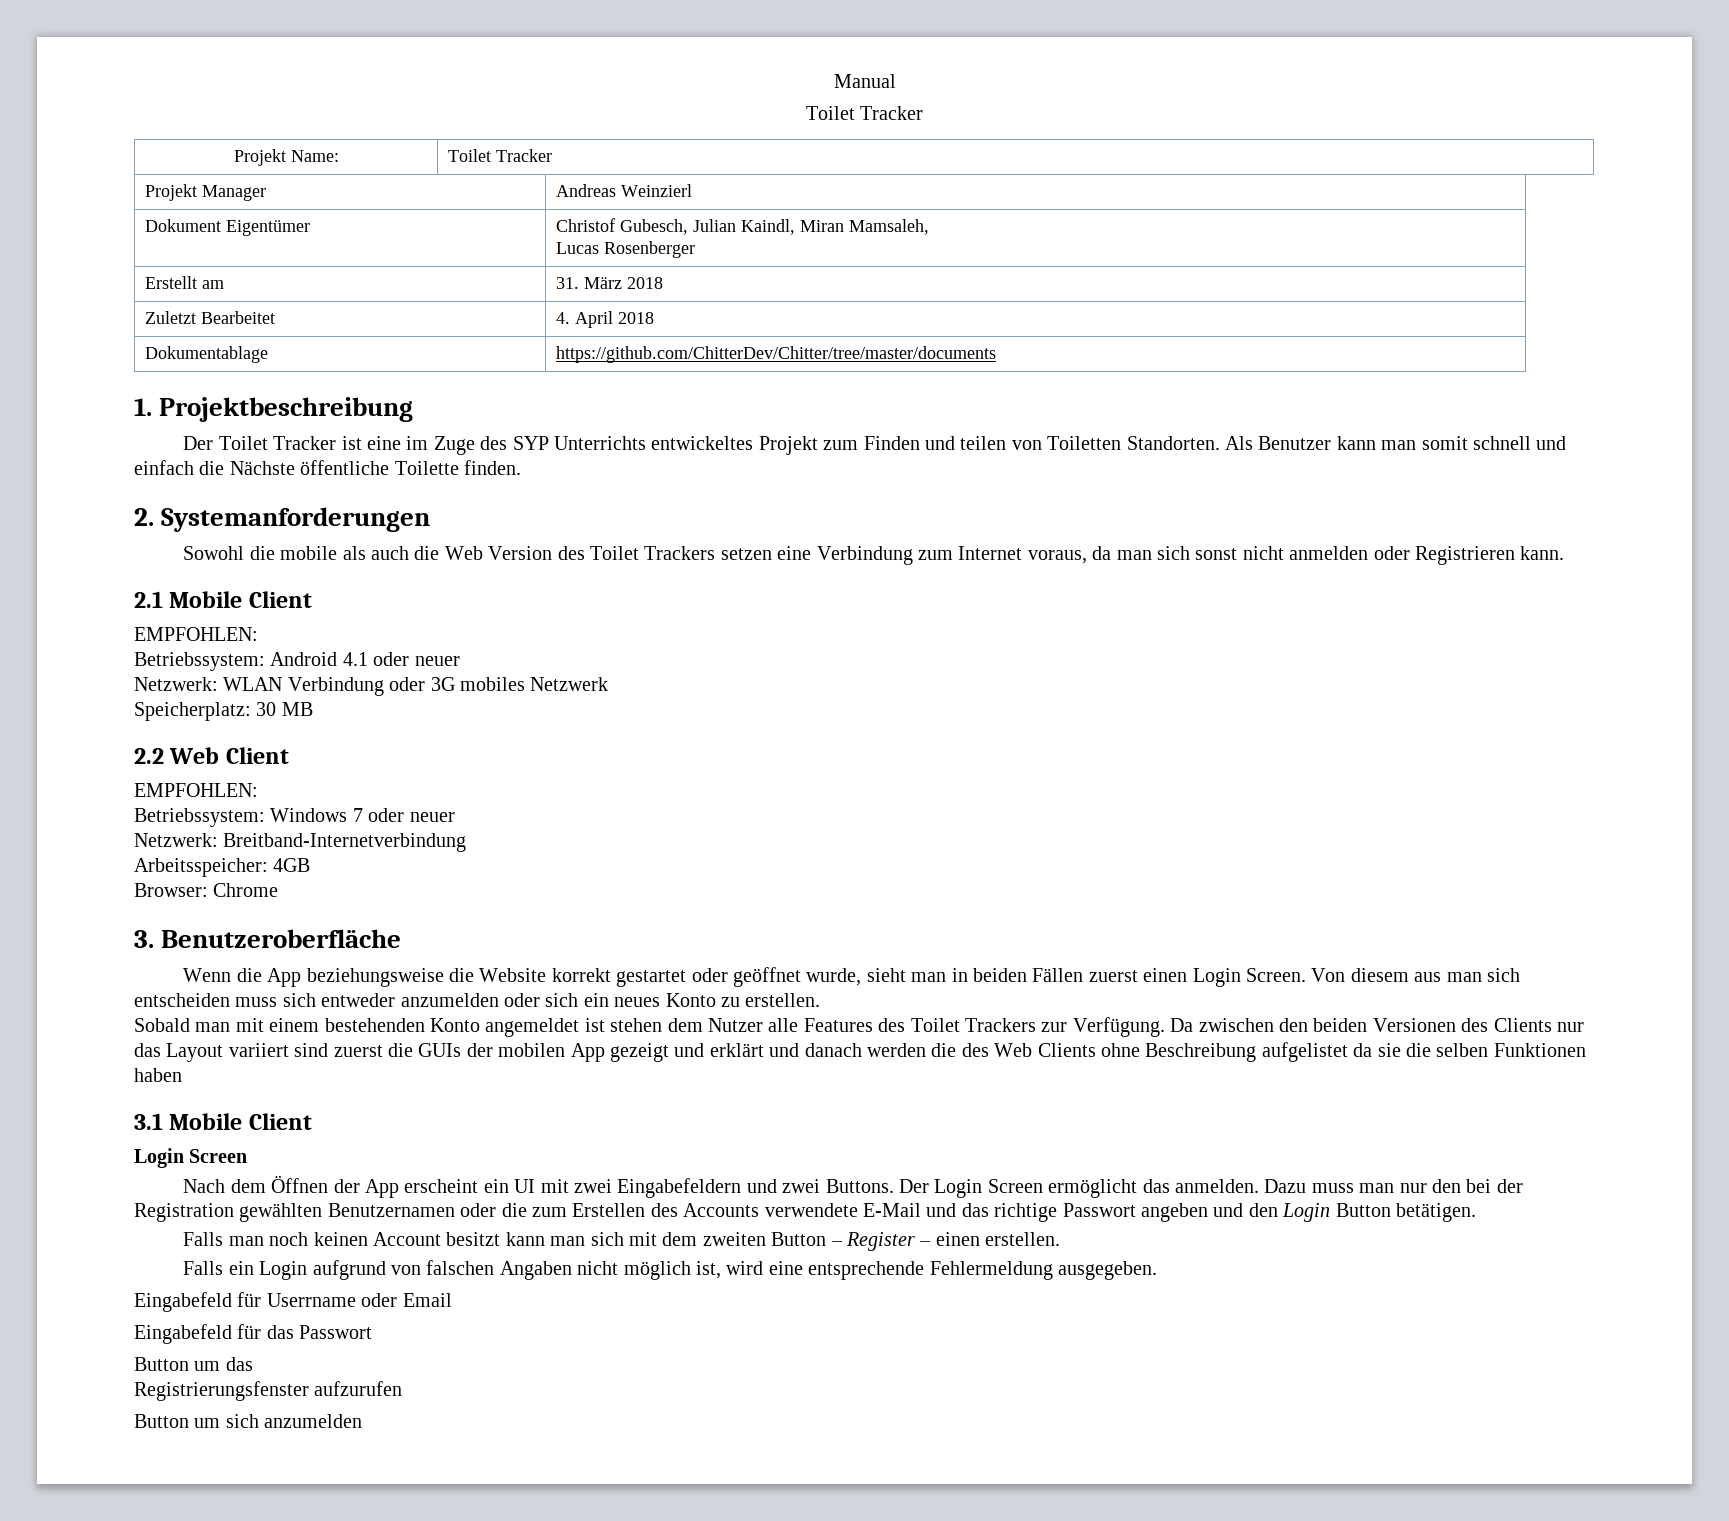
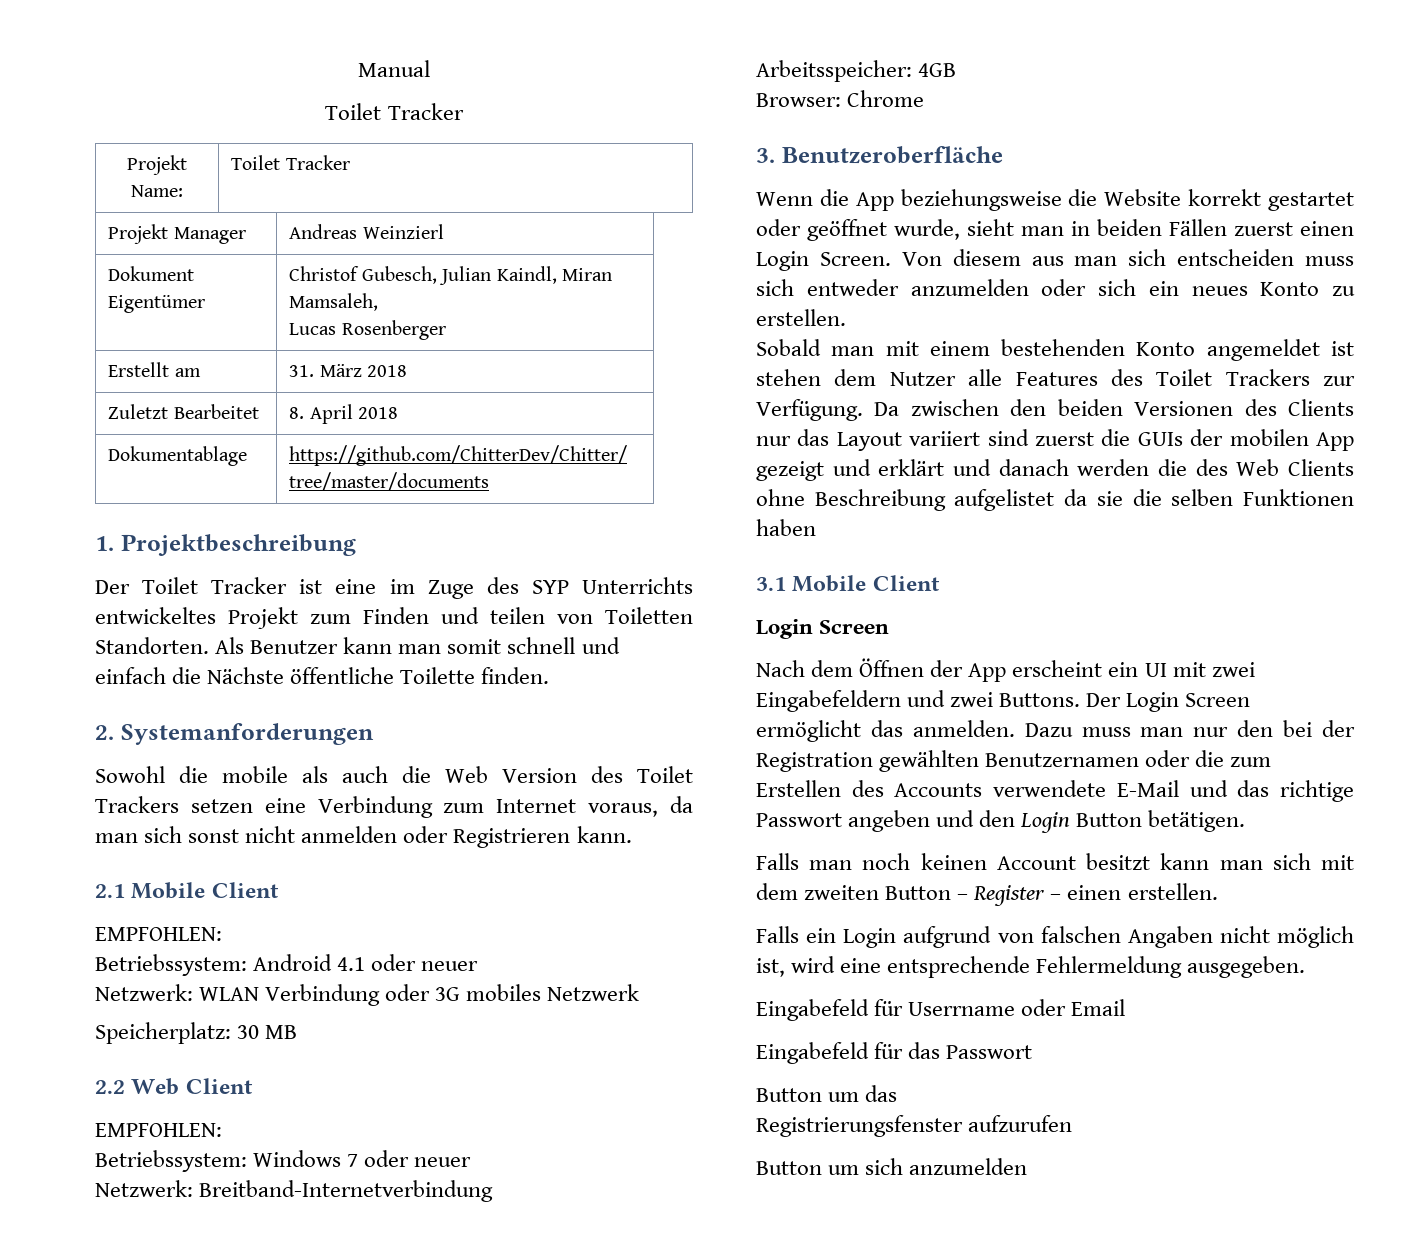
[556,312,571,324] 4. -> [289,407,305,419] 8.

